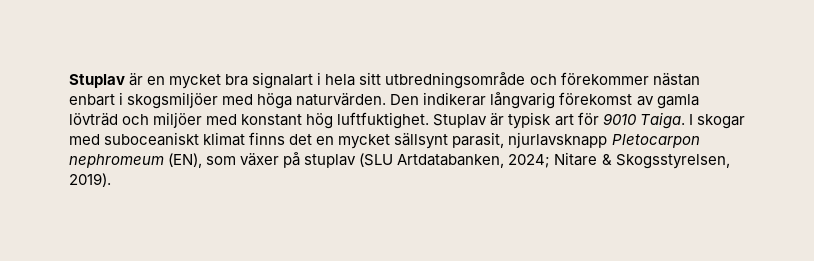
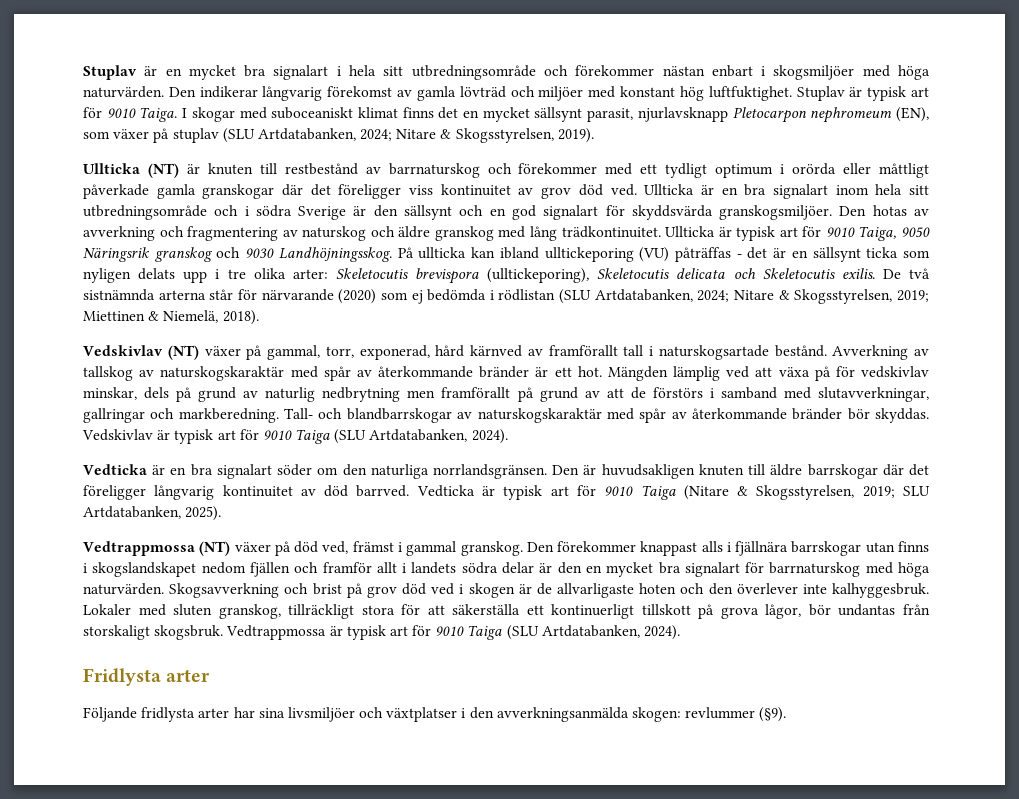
(111, 180) none -> [83,163,930,178] [83,184,930,199] [83,205,929,220] [83,226,930,241] [83,247,930,262] [83,268,930,284] [83,289,929,304] [83,310,259,325] [83,345,929,360] [83,366,929,381] [83,387,929,402] [83,408,930,423] [82,429,508,444] [83,464,929,479] [83,485,930,500] [83,506,222,521] [83,541,930,556] [83,562,930,577] [83,583,929,598] [83,604,930,619] [83,625,681,640] [83,668,211,686] [83,707,787,722] // Ullticka (NT) är knuten till restbestånd av barrnaturskog och förekommer med ett tydligt optimum i orörda eller måttligt påverkade gamla granskogar där det föreligger viss kontinuitet av grov död ved. Ullticka är en bra signalart inom hela sitt utbredningsområde och i södra Sverige är den sällsynt och en god signalart för skyddsvärda granskogsmiljöer. Den hotas av avverkning och fragmentering av naturskog och äldre granskog med lång trädkontinuitet. Ullticka är typisk art för 9010 Taiga, 9050 Näringsrik granskog och 9030 Landhöjningsskog. På ullticka kan ibland ulltickeporing (VU) påträffas - det är en sällsynt ticka som nyligen delats upp i tre olika arter: Skeletocutis brevispora (ulltickeporing), Skeletocutis delicata och Skeletocutis exilis. De två sistnämnda arterna står för närvarande (2020) som ej bedömda i rödlistan (SLU Artdatabanken, 2024; Nitare & Skogsstyrelsen, 2019; Miettinen & Niemelä, 2018). // Vedskivlav (NT) växer på gammal, torr, exponerad, hård kärnved av framförallt tall i naturskogsartade bestånd. Avverkning av tallskog av naturskogskaraktär med spår av återkommande bränder är ett hot. Mängden lämplig ved att växa på för vedskivlav minskar, dels på grund av naturlig nedbrytning men framförallt på grund av att de förstörs i samband med slutavverkningar, gallringar och markberedning. Tall- och blandbarrskogar av naturskogskaraktär med spår av återkommande bränder bör skyddas. Vedskivlav är typisk art för 9010 Taiga (SLU Artdatabanken, 2024). // Vedticka är en bra signalart söder om den naturliga norrlandsgränsen. Den är huvudsakligen knuten till äldre barrskogar där det föreligger långvarig kontinuitet av död barrved. Vedticka är typisk art för 9010 Taiga (Nitare & Skogsstyrelsen, 2019; SLU Artdatabanken, 2025). // Vedtrappmossa (NT) växer på död ved, främst i gammal granskog. Den förekommer knappast alls i fjällnära barrskogar utan finns i skogslandskapet nedom fjällen och framför allt i landets södra delar är den en mycket bra signalart för barrnaturskog med höga naturvärden. Skogsavverkning och brist på grov död ved i skogen är de allvarligaste hoten och den överlever inte kalhyggesbruk. Lokaler med sluten granskog, tillräckligt stora för att säkerställa ett kontinuerligt tillskott på grova lågor, bör undantas från storskaligt skogsbruk. Vedtrappmossa är typisk art för 9010 Taiga (SLU Artdatabanken, 2024). // Fridlysta arter // Följande fridlysta arter har sina livsmiljöer och växtplatser i den avverkningsanmälda skogen: revlummer (§9).

